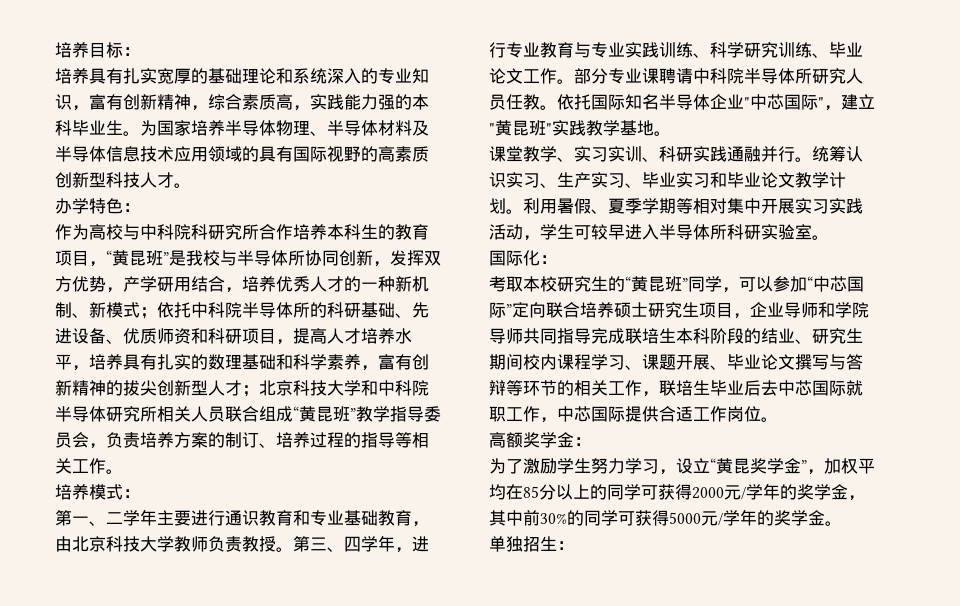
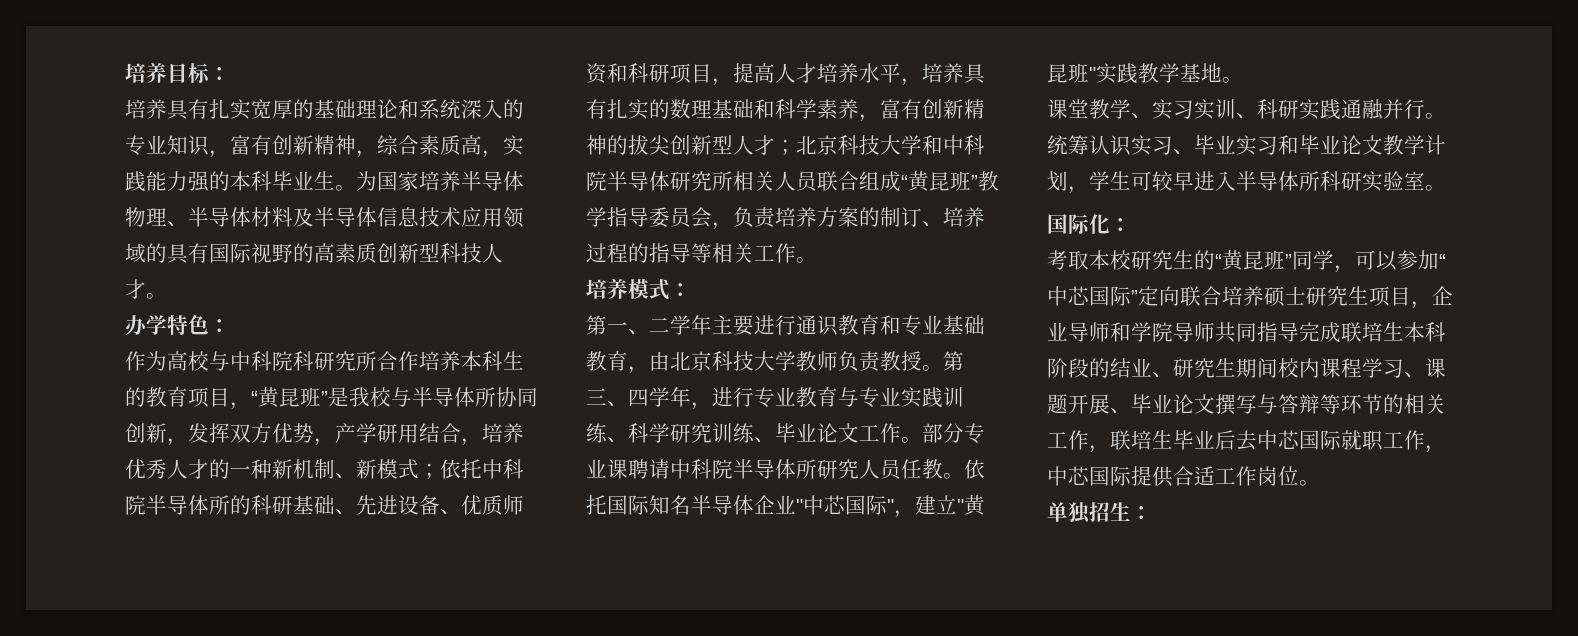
[557,172,642,188] 生产实习、 -> (1194, 152) none
[506,198,863,214] [489,224,523,240] 。利用暑假、夏季学期等相对集中开展实习实践活动 -> (1068, 181) none
[489,432,591,448] [489,458,875,475] [489,483,865,501] [489,509,842,526] // 高额奖学金： // 为了激励学生努力学习，设立“黄昆奖学金”，加权平均在85分以上的同学可获得2000元/学年的奖学金，其中前30%的同学可获得5000元/学年的奖学金。 -> (1320, 483) none

